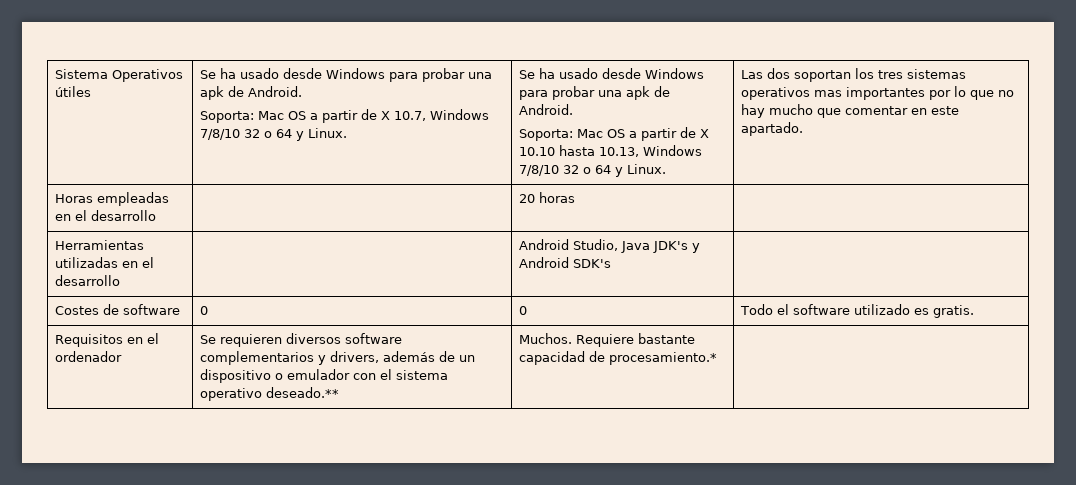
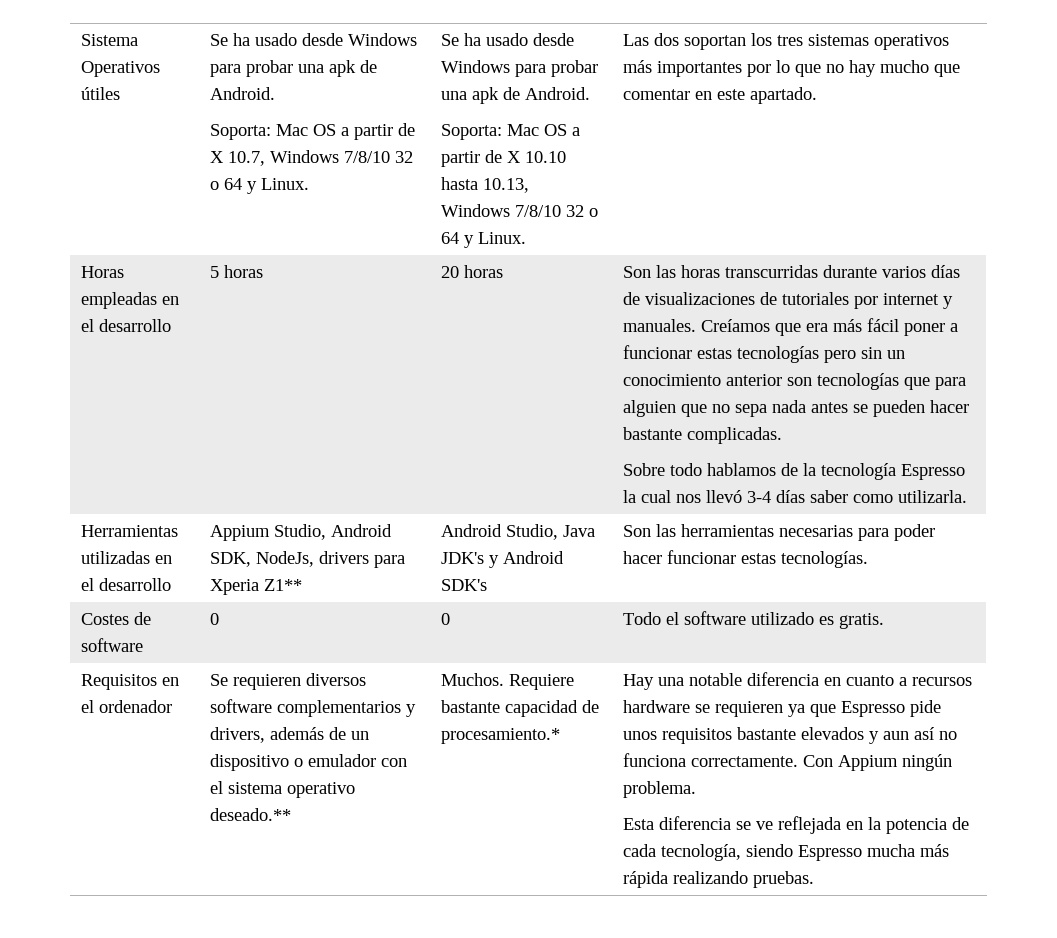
[814,90,843,97] mas -> [622,60,652,73] más
(157, 215) none -> [209,265,263,278] 5 horas
(576, 197) none -> [622,265,960,278] [622,292,953,309] [622,318,958,336] [622,345,905,363] [622,373,966,390] [622,400,969,417] [622,427,782,444] [622,463,965,480] [622,490,967,503] Son las horas transcurridas durante varios días de visualizaciones de tutoriales por internet y manuales. Creíamos que era más fácil poner a funcionar estas tecnologías pero sin un conocimiento anterior son tecnologías que para alguien que no sepa nada antes se pueden hacer bastante complicadas. // Sobre todo hablamos de la tecnología Espresso la cual nos llevó 3-4 días saber como utilizarla.
(121, 280) none -> [209,524,392,541] [209,551,405,568] [209,579,302,595] Appium Studio, Android SDK, NodeJs, drivers para Xperia Z1**
(612, 263) none -> [622,524,935,541] [622,550,868,568] Son las herramientas necesarias para poder hacer funcionar estas tecnologías.
(718, 358) none -> [622,672,972,690] [622,700,941,717] [622,727,957,744] [622,753,952,771] [622,781,696,798] [622,816,969,834] [622,844,949,861] [622,871,814,888] Hay una notable diferencia en cuanto a recursos hardware se requieren ya que Espresso pide unos requisitos bastante elevados y aun así no funciona correctamente. Con Appium ningún problema. // Esta diferencia se ve reflejada en la potencia de cada tecnología, siendo Espresso mucha más rápida realizando pruebas.

